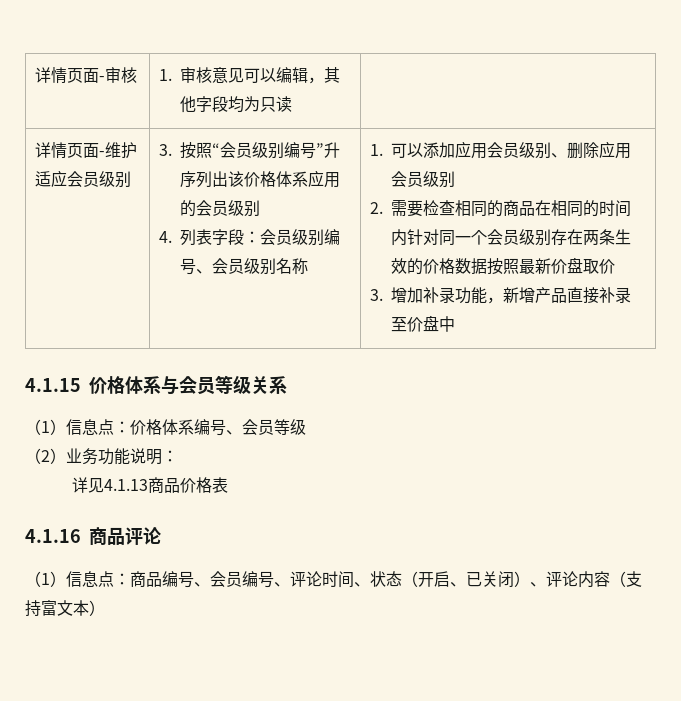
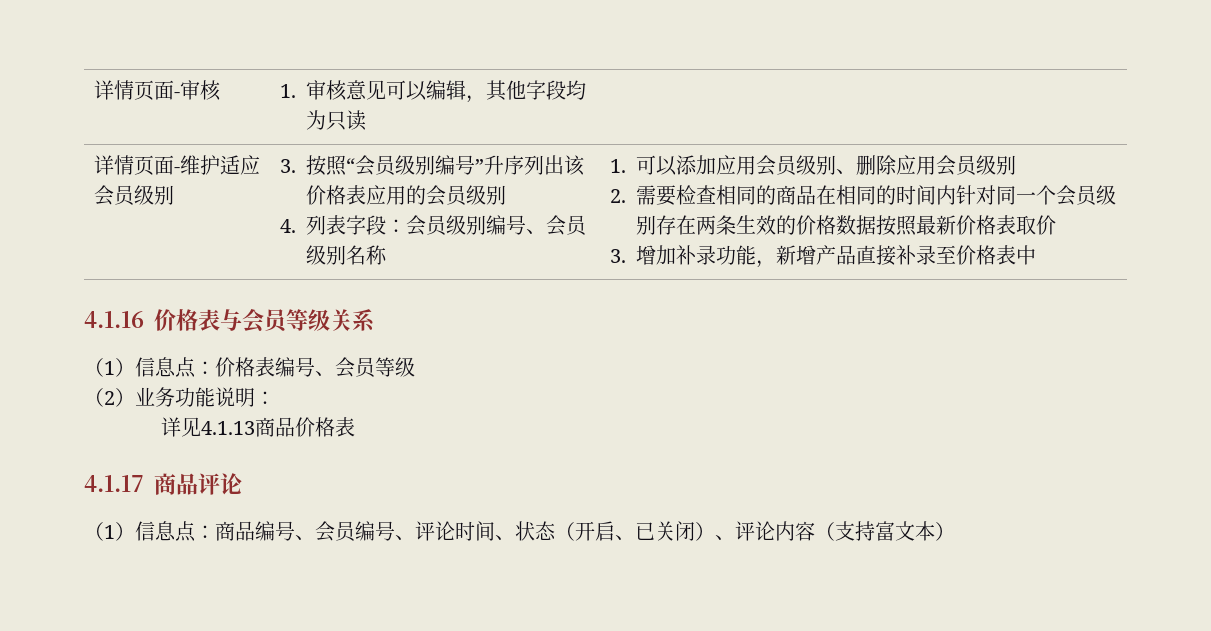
[276,171,309,187] 体系 -> [346,185,367,205] 表
[567,257,584,274] 盘 -> [976,215,1017,235] 格表
[423,315,440,332] 盘 -> [976,245,1017,265] 格表
[25,376,161,394] 4.1.15价格体系 -> [84,309,220,331] 4.1.16价格表
[162,419,194,435] 体系 -> [255,357,275,377] 表
[25,529,81,543] 4.1.16 -> [84,475,144,492] 4.1.17

